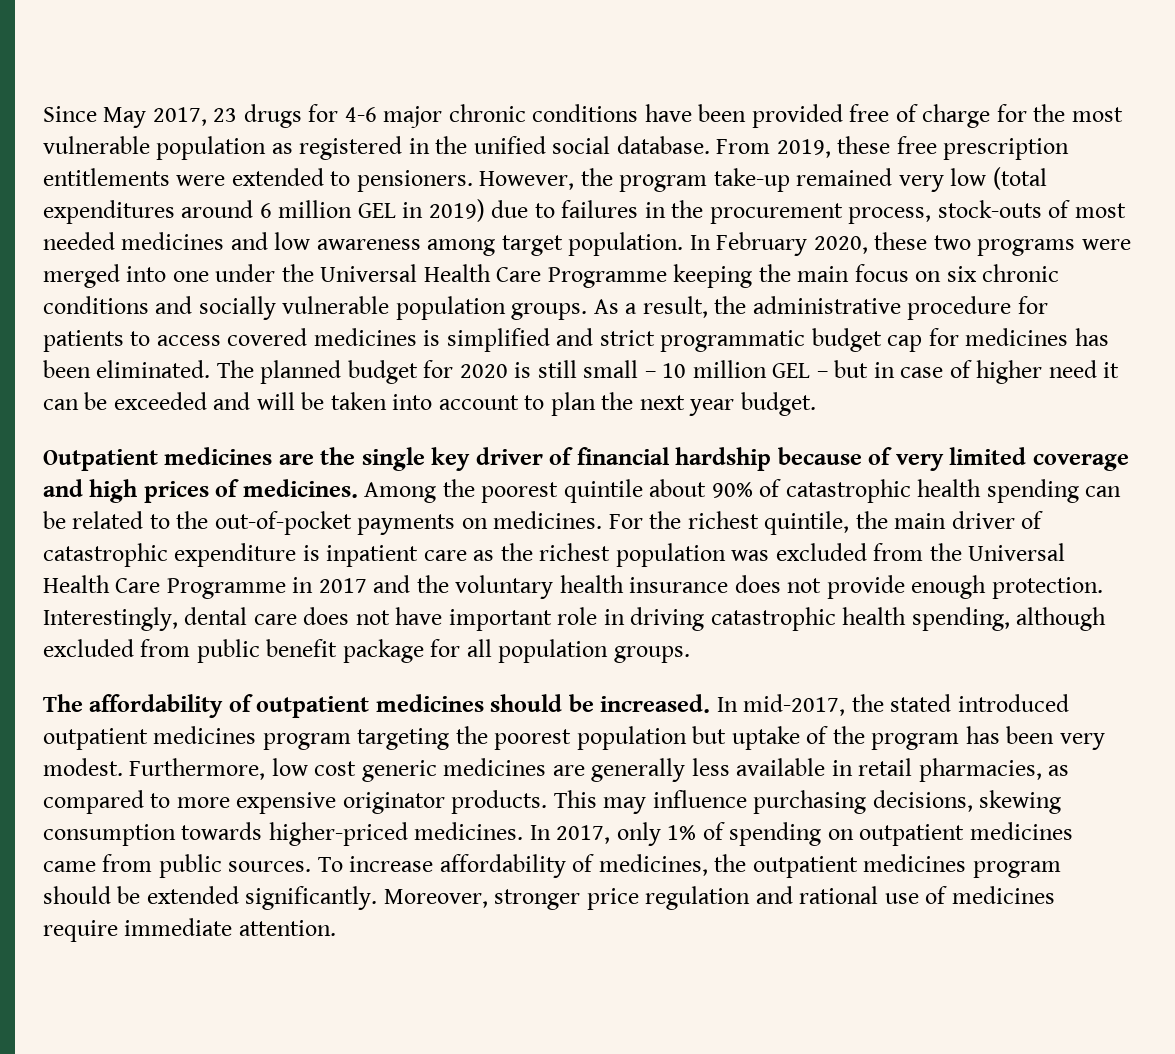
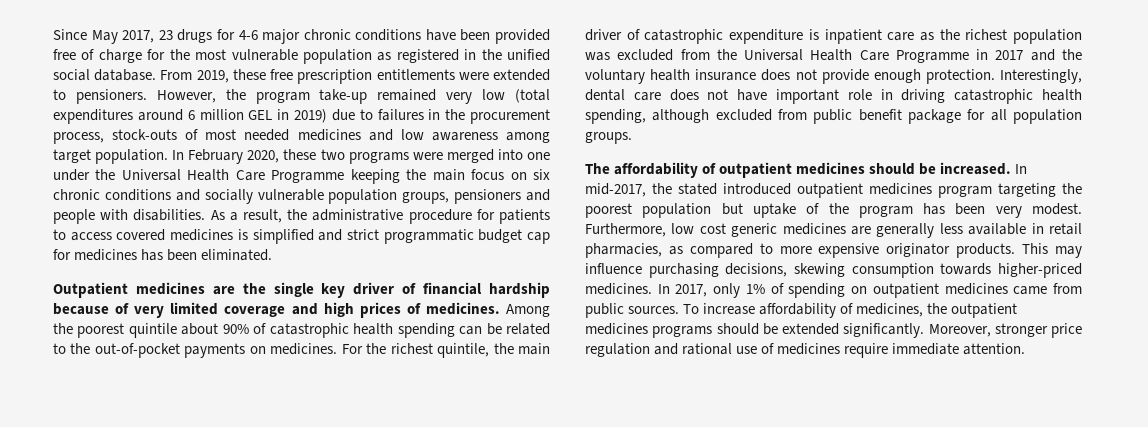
[511,303,588,320] groups. -> [402,189,550,204] [53,209,206,224] groups, pensioners and people with disabilities.
[216,360,1120,384] [43,392,816,416] The planned budget for 2020 is still small – 10 million GEL – but in case of higher need it can be exceeded and will be taken into account to plan the next year budget. -> (273, 255) none
[972,861,1061,878] program -> [652,326,713,338] programs

